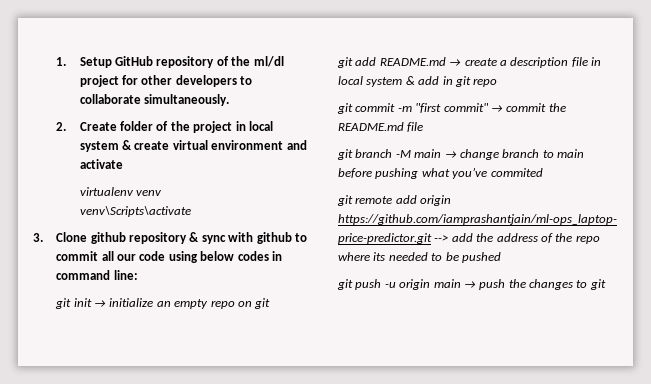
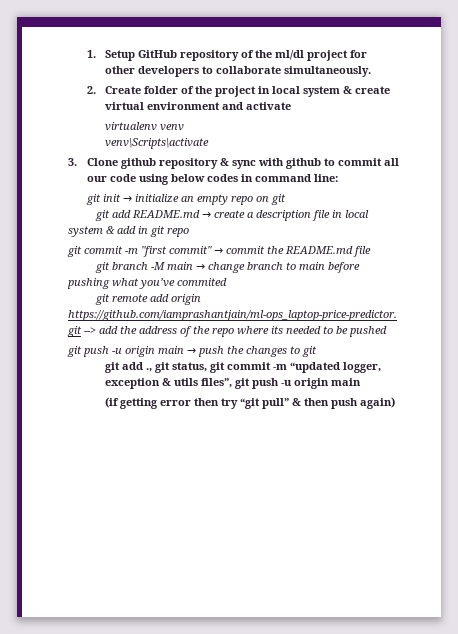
(606, 284) none -> [105,362,382,373] [105,378,362,389] [105,397,396,409] // git add ., git status, git commit -m “updated logger, exception & utils files”, git push -u origin main // (if getting error then try “git pull” & then push again)

